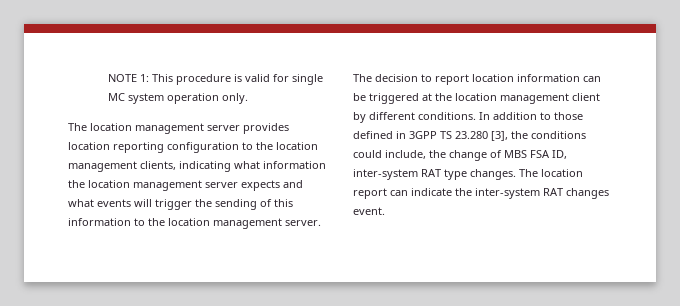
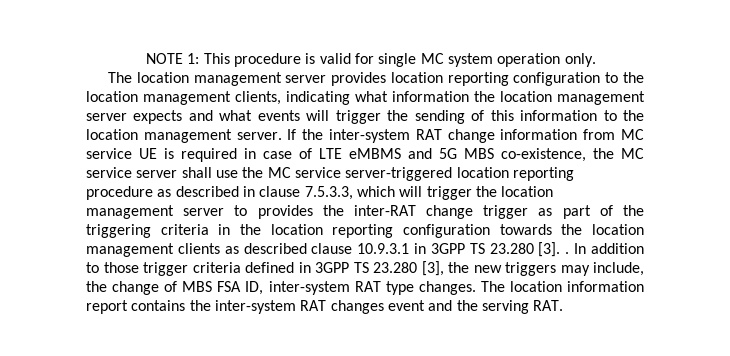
[353,74,601,85] [353,93,600,104] [353,112,476,123] The decision to report location information can be triggered at the location management client by different conditions. -> [287,129,644,143] [86,148,644,162] [86,167,574,181] [86,186,554,200] [86,205,644,219] [86,224,644,238] [86,242,570,257] If the inter-system RAT change information from MC service UE is required in case of LTE eMBMS and 5G MBS co-existence, the MC service server shall use the MC service server-triggered location reporting procedure as described in clause 7.5.3.3, which will trigger the location management server to provides the inter-RAT change trigger as part of the triggering criteria in the location reporting configuration towards the location management clients as described clause 10.9.3.1 in 3GPP TS 23.280 [3]. .
(583, 116) none -> [143,262,241,276] trigger criteria
[531,131,586,139] [353,150,382,158] conditions could -> [473,262,590,276] new triggers may
[353,188,452,199] report can indicate -> [566,281,644,292] [86,300,186,314] information report contains
[353,207,385,215] event. -> [387,300,564,314] event and the serving RAT.

